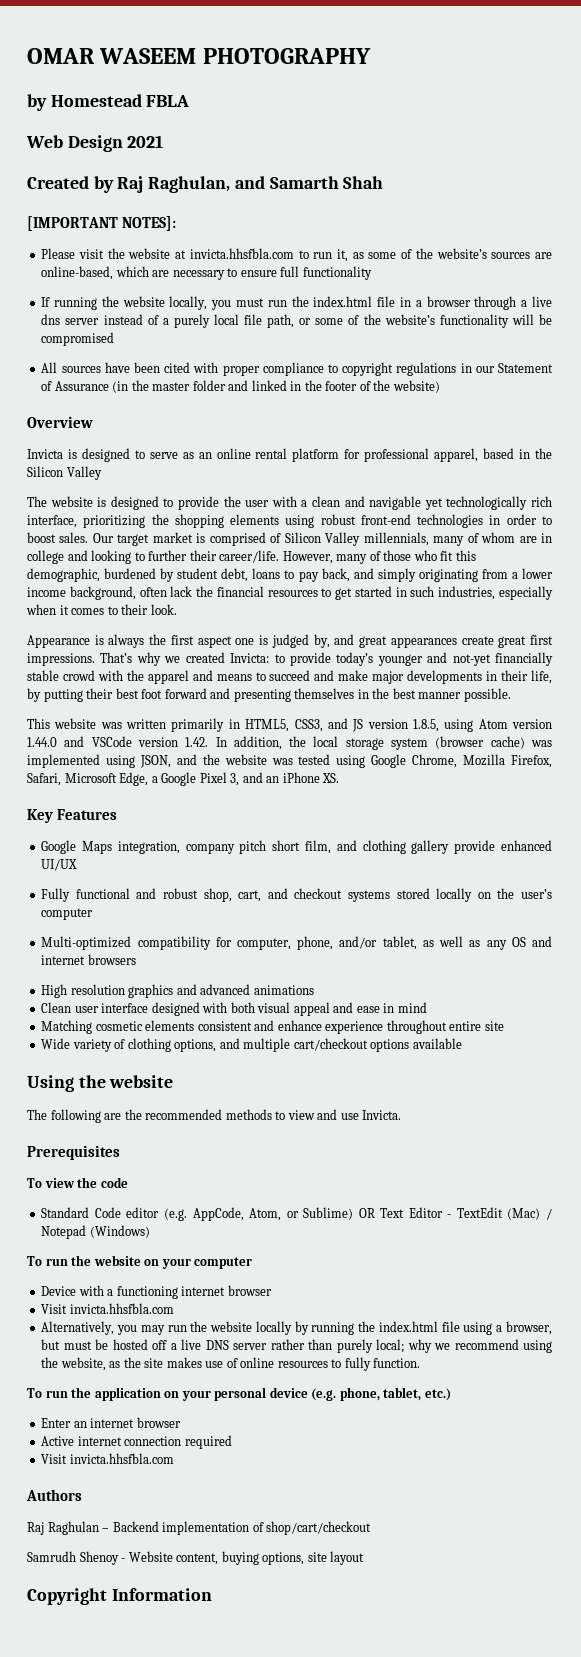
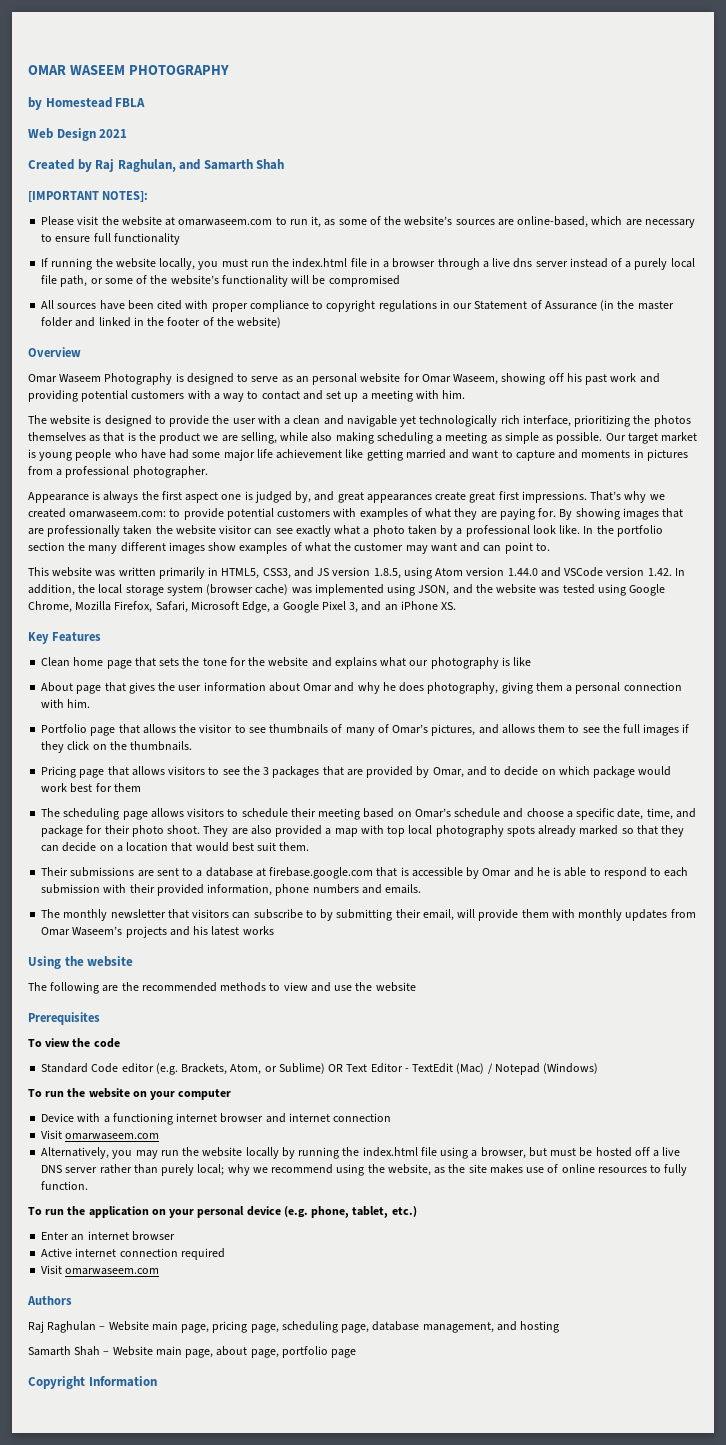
[189,248,294,259] invicta.hhsfbla.com -> [178,219,273,226] omarwaseem.com
[27,449,63,459] Invicta -> [28,373,173,385] Omar Waseem Photography
[216,448,552,462] [27,466,102,480] online rental platform for professional apparel, based in the Silicon Valley -> [312,373,660,385] [28,390,466,402] personal website for Omar Waseem, showing off his past work and providing potential customers with a way to contact and set up a meeting with him.
[174,514,552,528] [27,532,553,546] [27,550,476,564] [27,568,553,582] [27,586,553,600] [26,604,177,615] shopping elements using robust front-end technologies in order to boost sales. Our target market is comprised of Silicon Valley millennials, many of whom are in college and looking to further their career/life. However, many of those who fit this demographic, burdened by student debt, loans to pay back, and simply originating from a lower income background, often lack the financial resources to get started in such industries, especially when it comes to their look. -> [653,415,691,427] [28,432,698,444] [28,449,688,461] [28,466,208,478] photos themselves as that is the product we are selling, while also making scheduling a meeting as simple as possible. Our target market is young people who have had some major life achievement like getting married and want to capture and moments in pictures from a professional photographer.
[230,652,554,666] [27,670,552,684] [27,688,511,702] Invicta: to provide today’s younger and not-yet financially stable crowd with the apparel and means to succeed and make major developments in their life, by putting their best foot forward and presenting themselves in the best manner possible. -> [69,508,684,520] [28,525,663,537] [28,542,550,554] omarwaseem.com: to provide potential customers with examples of what they are paying for. By showing images that are professionally taken the website visitor can see exactly what a photo taken by a professional look like. In the portfolio section the many different images show examples of what the customer may want and can point to.
[41,840,553,854] [41,859,78,871] [41,888,553,902] [41,908,94,920] [41,936,553,950] [41,954,136,965] [41,984,314,998] [41,1002,427,1016] [41,1020,504,1034] [41,1038,462,1052] Google Maps integration, company pitch short film, and clothing gallery provide enhanced UI/UX // Fully functional and robust shop, cart, and checkout systems stored locally on the user’s computer // Multi-optimized compatibility for computer, phone, and/or tablet, as well as any OS and internet browsers // High resolution graphics and advanced animations // Clean user interface designed with both visual appeal and ease in mind // Matching cosmetic elements consistent and enhance experience throughout entire site // Wide variety of clothing options, and multiple cart/checkout options available -> [41,657,532,669] [41,682,682,694] [41,699,91,708] [41,724,690,736] [41,741,193,753] [41,766,672,778] [41,783,141,793] [41,808,696,820] [41,825,685,837] [41,842,310,852] [41,867,689,879] [41,884,422,896] [41,909,696,921] [41,926,274,938] Clean home page that sets the tone for the website and explains what our photography is like // About page that gives the user information about Omar and why he does photography, giving them a personal connection with him. // Portfolio page that allows the visitor to see thumbnails of many of Omar’s pictures, and allows them to see the full images if they click on the thumbnails. // Pricing page that allows visitors to see the 3 packages that are provided by Omar, and to decide on which package would work best for them // The scheduling page allows visitors to schedule their meeting based on Omar’s schedule and choose a specific date, time, and package for their photo shoot. They are also provided a map with top local photography spots already marked so that they can decide on a location that would best suit them. // Their submissions are sent to a database at firebase.google.com that is accessible by Omar and he is able to respond to each submission with their provided information, phone numbers and emails. // The monthly newsletter that visitors can subscribe to by submitting their email, will provide them with monthly updates from Omar Waseem’s projects and his latest works
[362,1110,402,1120] Invicta. -> [355,982,416,992] the website
[192,1207,244,1221] AppCode, -> [181,1063,228,1075] Brackets,
[41,1303,174,1314] // Visit invicta.hhsfbla.com -> [265,1113,392,1123] [41,1130,160,1140] and internet connection // Visit omarwaseem.com
[69,1453,174,1464] invicta.hhsfbla.com -> [65,1268,160,1275] omarwaseem.com
[112,1521,372,1535] [27,1551,365,1565] Backend implementation of shop/cart/checkout // Samrudh Shenoy - Website content, buying options, site layout -> [108,1321,560,1333] [28,1346,357,1358] Website main page, pricing page, scheduling page, database management, and hosting // Samarth Shah – Website main page, about page, portfolio page

